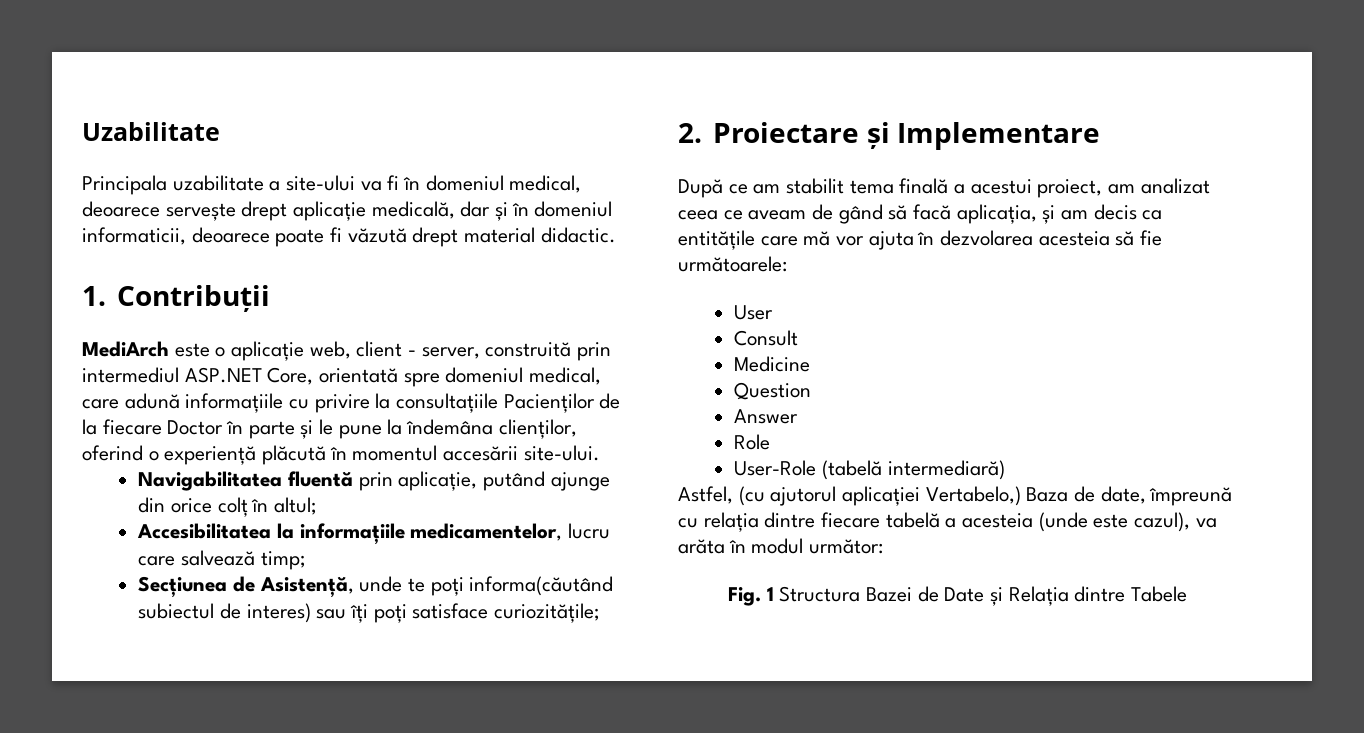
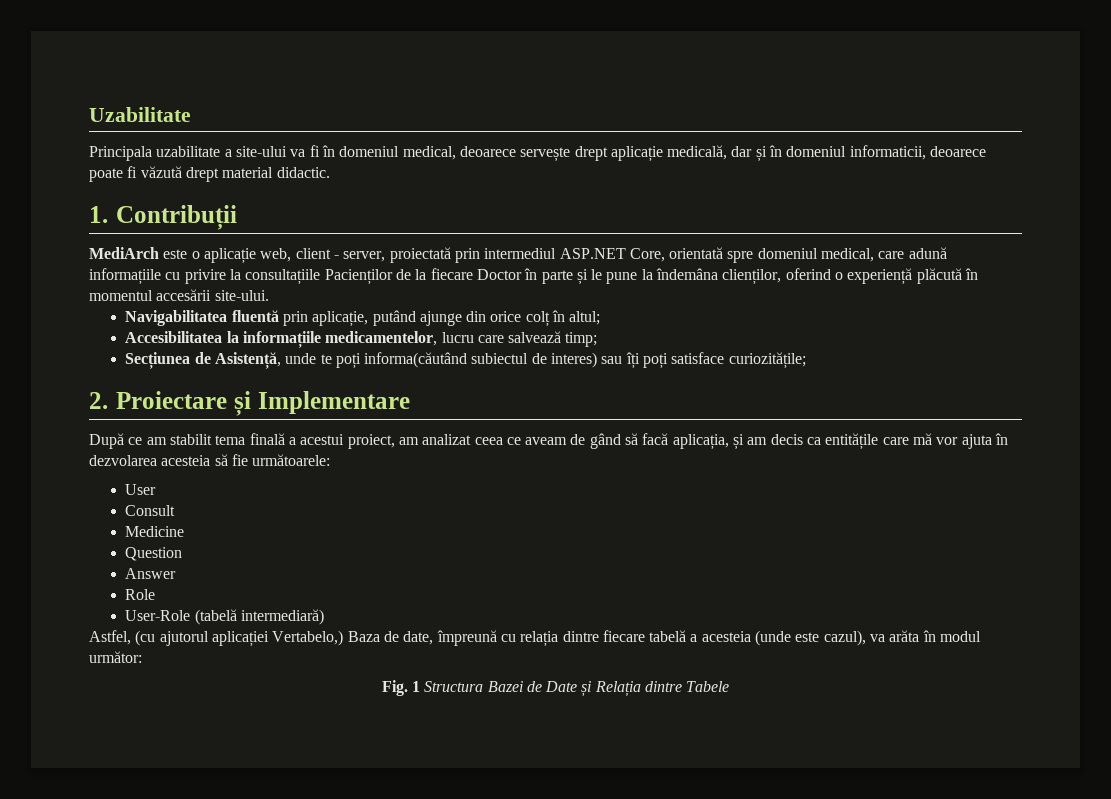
[485,342,572,357] construită -> [389,247,451,263] proiectată

